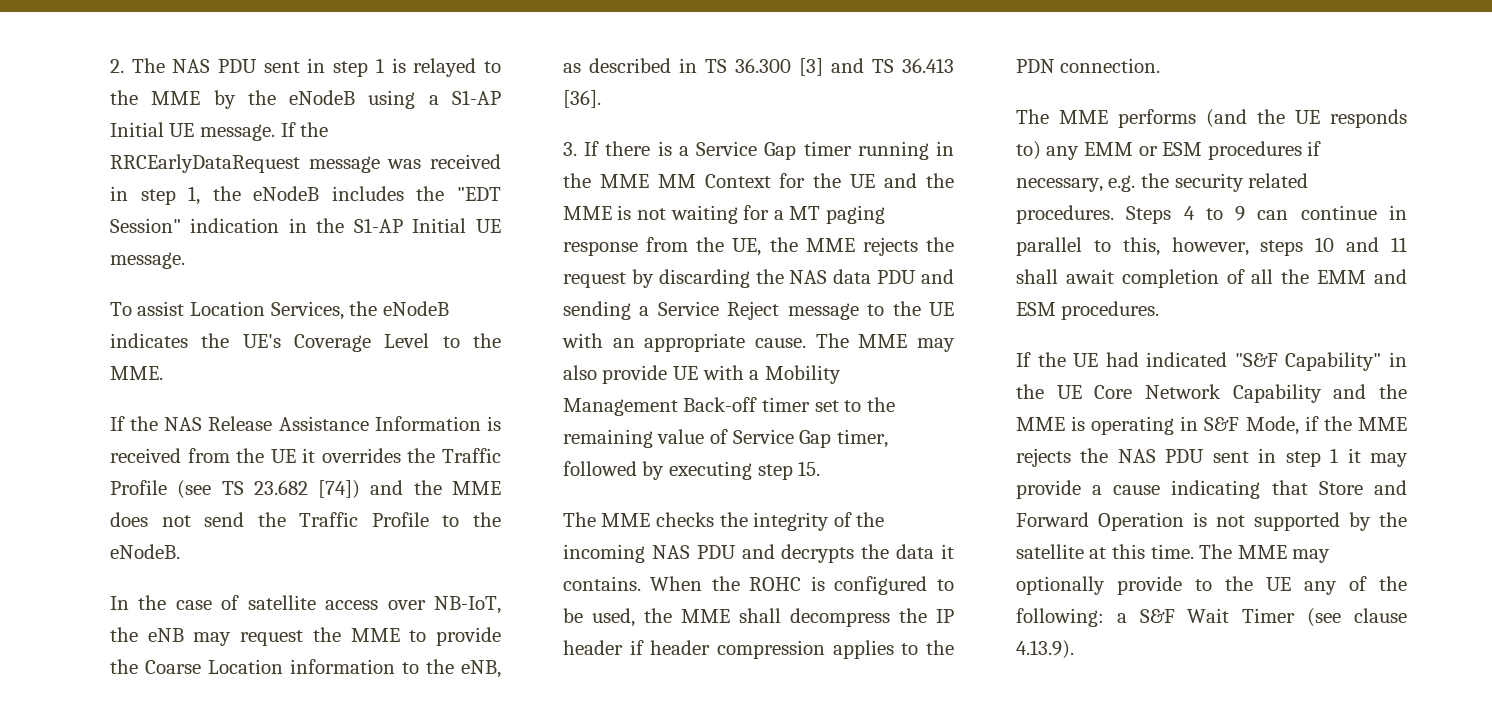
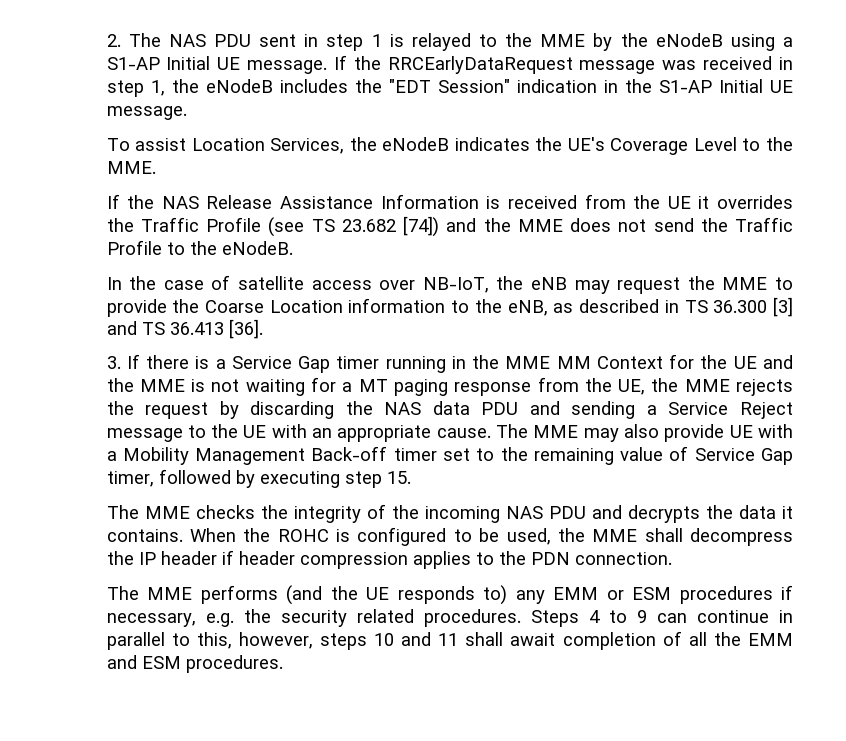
[1015,352,1407,371] [1015,384,1407,403] [1015,416,1407,435] [1015,448,1408,467] [1015,480,1407,499] [1015,512,1407,531] [1015,544,1331,563] [1015,576,1407,595] [1015,608,1407,627] [1015,640,1074,659] // If the UE had indicated "S&F Capability" in the UE Core Network Capability and the MME is operating in S&F Mode, if the MME rejects the NAS PDU sent in step 1 it may provide a cause indicating that Store and Forward Operation is not supported by the satellite at this time. The MME may optionally provide to the UE any of the following: a S&F Wait Timer (see clause 4.13.9). -> (283, 664) none

